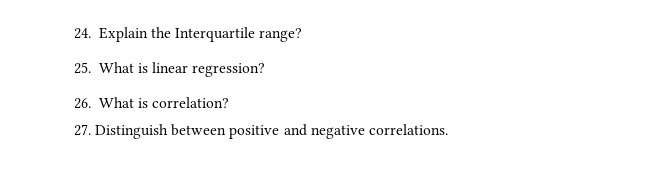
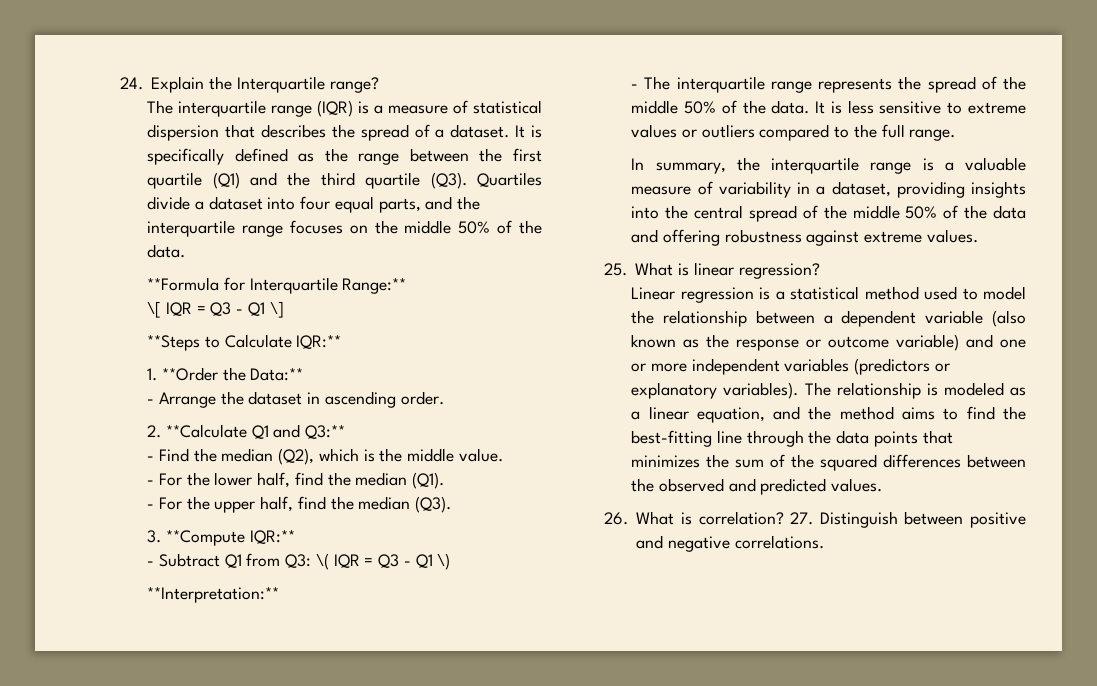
(303, 35) none -> [147,100,542,117] [147,124,542,141] [147,148,542,165] [147,172,542,189] [147,196,481,213] [147,220,542,237] [147,244,186,258] [147,277,407,294] [147,301,284,318] [147,334,342,351] [147,367,304,381] [147,391,444,408] [147,424,346,439] [147,448,503,465] [147,472,445,489] [147,496,452,513] [147,530,295,546] [147,553,451,570] [147,587,280,603] [631,76,1026,93] [631,100,1026,114] [631,124,956,141] [631,157,1026,174] [631,181,1026,198] [631,205,1026,222] [631,229,978,246] // The interquartile range (IQR) is a measure of statistical dispersion that describes the spread of a dataset. It is specifically defined as the range between the first quartile (Q1) and the third quartile (Q3). Quartiles divide a dataset into four equal parts, and the interquartile range focuses on the middle 50% of the data. // **Formula for Interquartile Range:** // \[ IQR = Q3 - Q1 \] // **Steps to Calculate IQR:** // 1. **Order the Data:** // - Arrange the dataset in ascending order. // 2. **Calculate Q1 and Q3:** // - Find the median (Q2), which is the middle value. // - For the lower half, find the median (Q1). // - For the upper half, find the median (Q3). // 3. **Compute IQR:** // - Subtract Q1 from Q3: \( IQR = Q3 - Q1 \) // **Interpretation:** // - The interquartile range represents the spread of the middle 50% of the data. It is less sensitive to extreme values or outliers compared to the full range. // In summary, the interquartile range is a valuable measure of variability in a dataset, providing insights into the central spread of the middle 50% of the data and offering robustness against extreme values.
(266, 70) none -> [631,286,1026,303] [631,310,1026,327] [631,334,1026,351] [631,358,950,375] [631,382,1026,399] [631,406,1026,423] [631,430,953,447] [631,454,1026,471] [631,478,883,495] // Linear regression is a statistical method used to model the relationship between a dependent variable (also known as the response or outcome variable) and one or more independent variables (predictors or explanatory variables). The relationship is modeled as a linear equation, and the method aims to find the best-fitting line through the data points that minimizes the sum of the squared differences between the observed and predicted values.
(229, 102) // -> (784, 518) none

